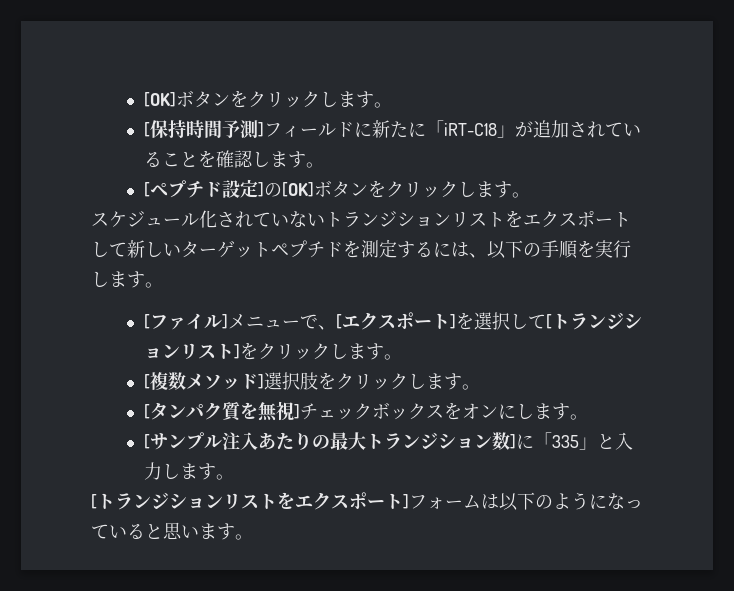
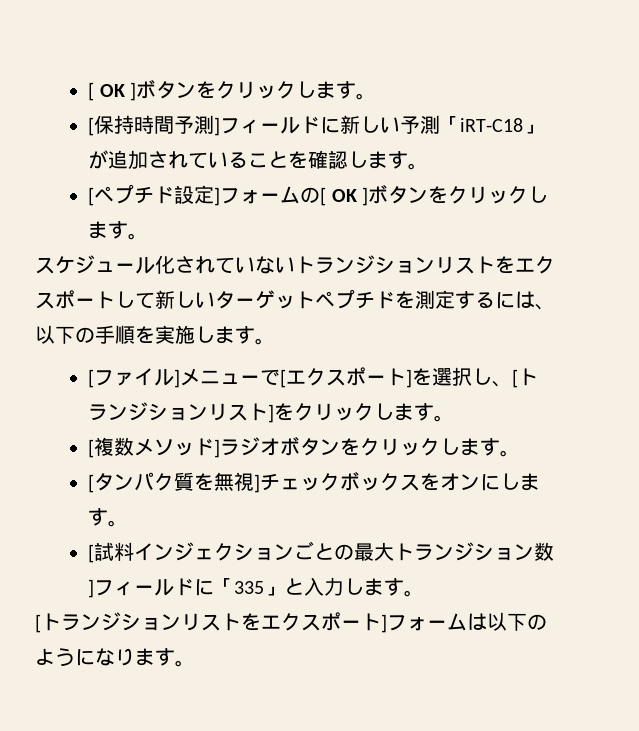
[143,92,176,107] [OK] -> [88,82,137,101] [ OK ]
[389,121,426,138] たに -> [360,115,441,134] しい予測
[263,182,314,197] の[OK] -> [220,186,369,206] フォームの[ OK ]
[613,240,631,258] 行 -> [175,325,195,344] 施
[317,325,336,330] 、 -> (281, 377) none
[527,314,546,329] て -> [492,381,513,387] 、
[263,372,318,390] 選択肢 -> [220,436,341,456] ラジオボタン
[149,432,312,450] サンプル注入あたり -> [94,541,335,561] 試料インジェクションごと
(516, 441) none -> [94,578,195,596] フィールド
[625,500,643,509] [91,522,199,540] っていると思い -> [115,648,135,666] り

